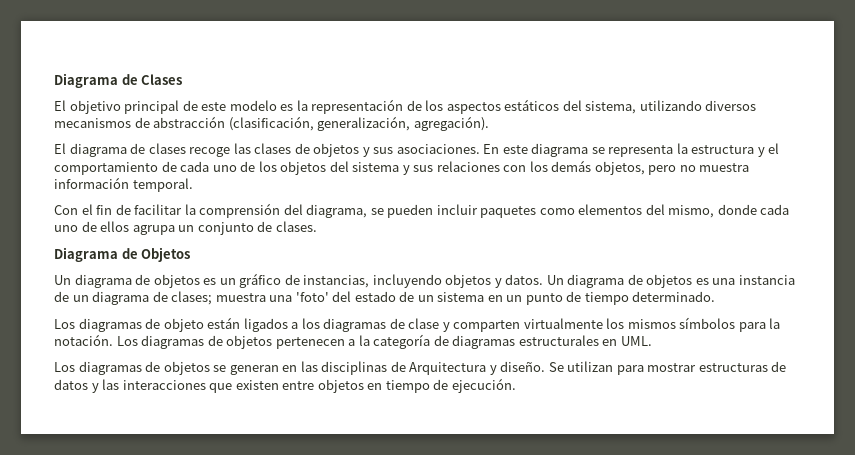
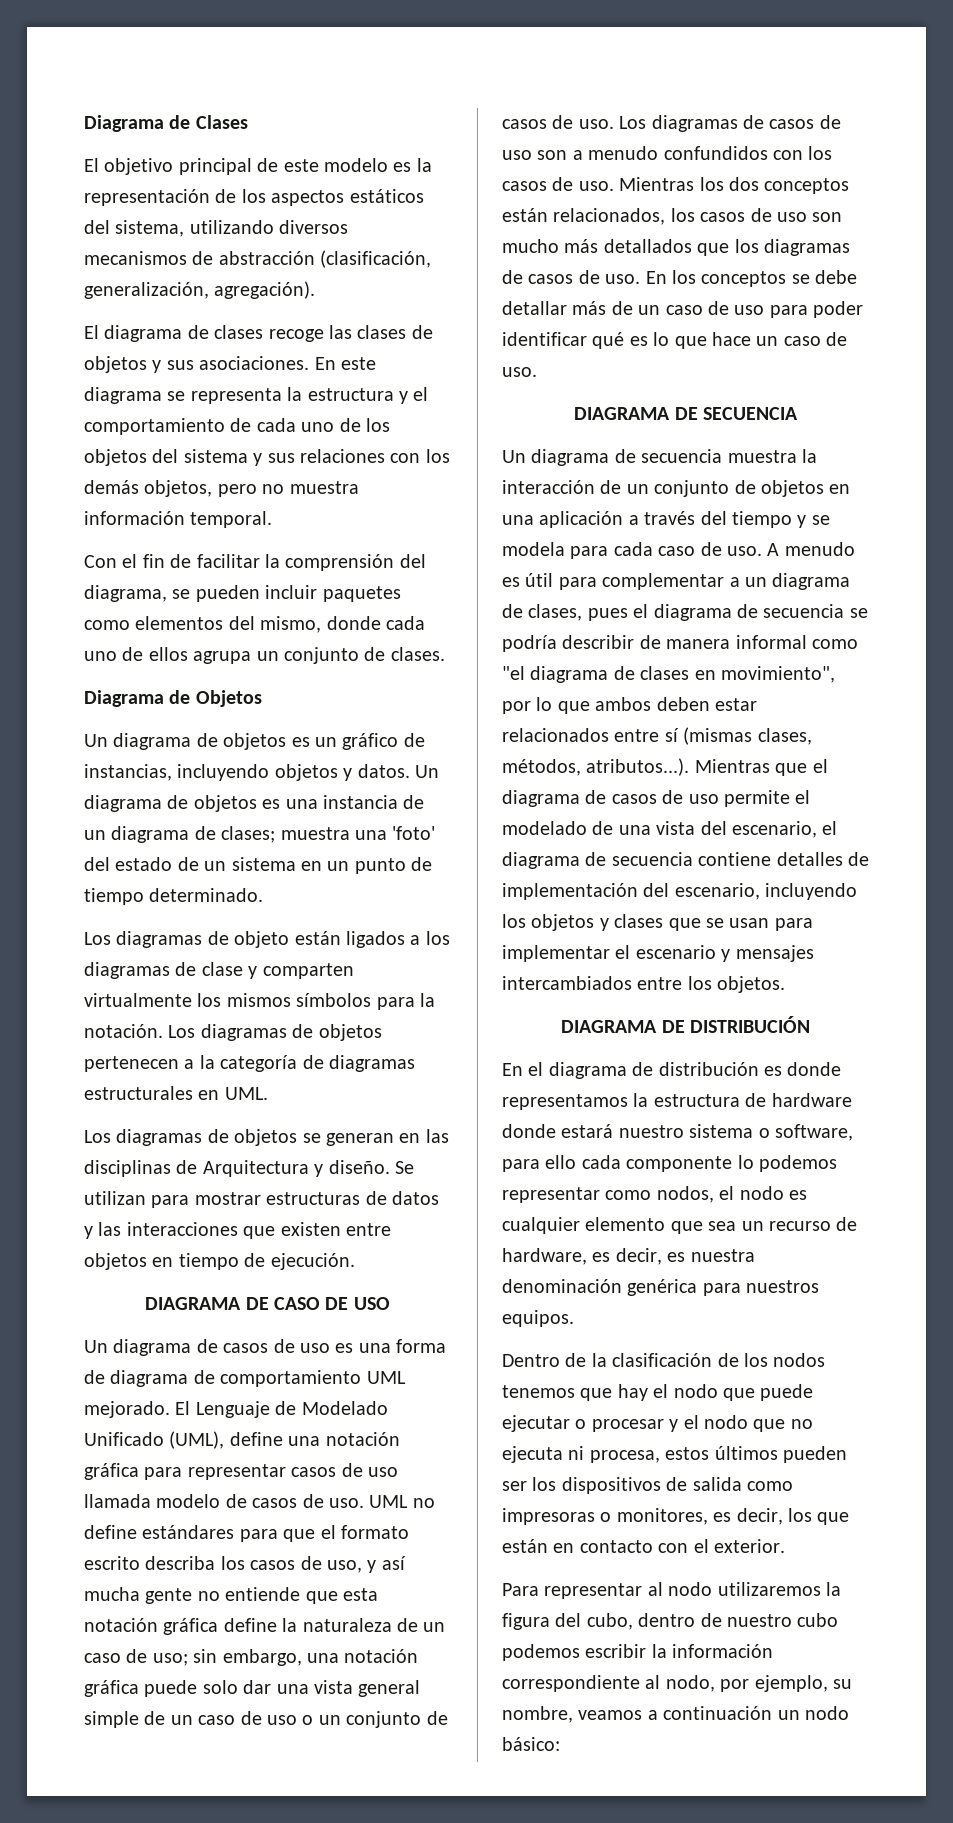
(516, 385) none -> [145,1297,390,1310] [84,1339,447,1356] [84,1370,406,1387] [84,1401,388,1418] [84,1431,400,1449] [84,1463,398,1480] [84,1494,435,1508] [84,1525,409,1542] [84,1556,406,1573] [84,1587,378,1604] [84,1618,446,1635] [84,1649,419,1666] [84,1680,421,1697] [84,1711,448,1728] [502,115,841,132] [502,146,833,160] [502,177,850,194] [502,208,843,225] [502,239,850,256] [502,270,858,287] [502,301,864,318] [502,332,848,349] [502,367,537,377] [574,407,798,420] [502,449,817,466] [502,480,851,497] [502,511,830,528] [502,542,855,559] [502,573,851,590] [502,604,868,621] [502,635,858,652] [502,666,835,683] [502,697,757,714] [502,727,812,745] [502,758,828,776] [502,790,811,807] [502,821,838,838] [502,852,869,869] [502,883,858,900] [502,914,813,931] [502,945,814,962] [502,976,786,993] [561,1016,810,1033] [502,1062,842,1079] [502,1093,852,1110] [502,1124,853,1141] [502,1155,837,1172] [502,1186,807,1203] [502,1217,858,1234] [502,1248,755,1265] [502,1279,820,1296] [502,1310,574,1327] [502,1353,826,1367] [502,1384,814,1401] [502,1415,813,1432] [502,1446,847,1463] [502,1477,793,1494] [502,1508,850,1525] [502,1539,785,1553] [502,1582,841,1599] [502,1613,839,1630] [502,1644,774,1661] [502,1675,852,1692] [502,1706,849,1723] [502,1737,560,1751] // DIAGRAMA DE CASO DE USO // Un diagrama de casos de uso es una forma de diagrama de comportamiento UML mejorado. El Lenguaje de Modelado Unificado (UML), define una notación gráfica para representar casos de uso llamada modelo de casos de uso. UML no define estándares para que el formato escrito describa los casos de uso, y así mucha gente no entiende que esta notación gráfica define la naturaleza de un caso de uso; sin embargo, una notación gráfica puede solo dar una vista general simple de un caso de uso o un conjunto de casos de uso. Los diagramas de casos de uso son a menudo confundidos con los casos de uso. Mientras los dos conceptos están relacionados, los casos de uso son mucho más detallados que los diagramas de casos de uso. En los conceptos se debe detallar más de un caso de uso para poder identificar qué es lo que hace un caso de uso. // DIAGRAMA DE SECUENCIA // Un diagrama de secuencia muestra la interacción de un conjunto de objetos en una aplicación a través del tiempo y se modela para cada caso de uso. A menudo es útil para complementar a un diagrama de clases, pues el diagrama de secuencia se podría describir de manera informal como "el diagrama de clases en movimiento", por lo que ambos deben estar relacionados entre sí (mismas clases, métodos, atributos...). Mientras que el diagrama de casos de uso permite el modelado de una vista del escenario, el diagrama de secuencia contiene detalles de implementación del escenario, incluyendo los objetos y clases que se usan para implementar el escenario y mensajes intercambiados entre los objetos. // DIAGRAMA DE DISTRIBUCIÓN // En el diagrama de distribución es donde representamos la estructura de hardware donde estará nuestro sistema o software, para ello cada componente lo podemos representar como nodos, el nodo es cualquier elemento que sea un recurso de hardware, es decir, es nuestra denominación genérica para nuestros equipos. // Dentro de la clasificación de los nodos tenemos que hay el nodo que puede ejecutar o procesar y el nodo que no ejecuta ni procesa, estos últimos pueden ser los dispositivos de salida como impresoras o monitores, es decir, los que están en contacto con el exterior. // Para representar al nodo utilizaremos la figura del cubo, dentro de nuestro cubo podemos escribir la información correspondiente al nodo, por ejemplo, su nombre, veamos a continuación un nodo básico:

